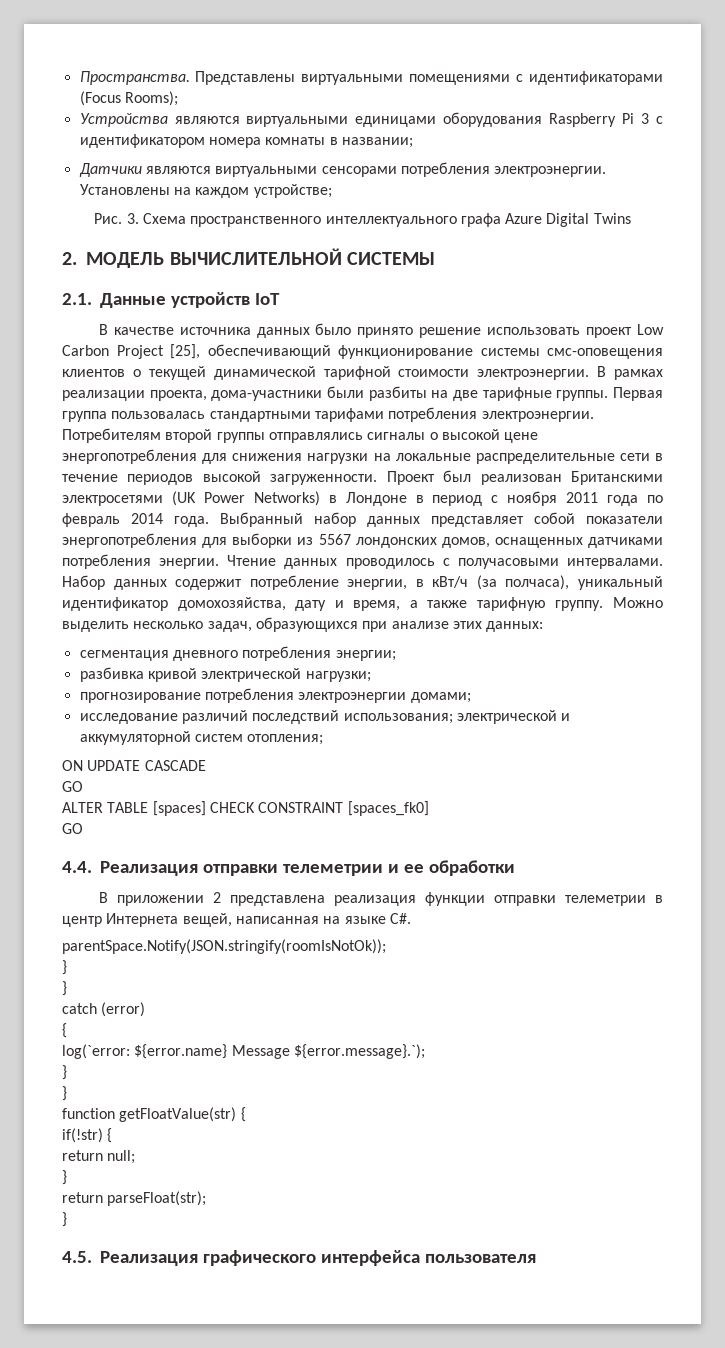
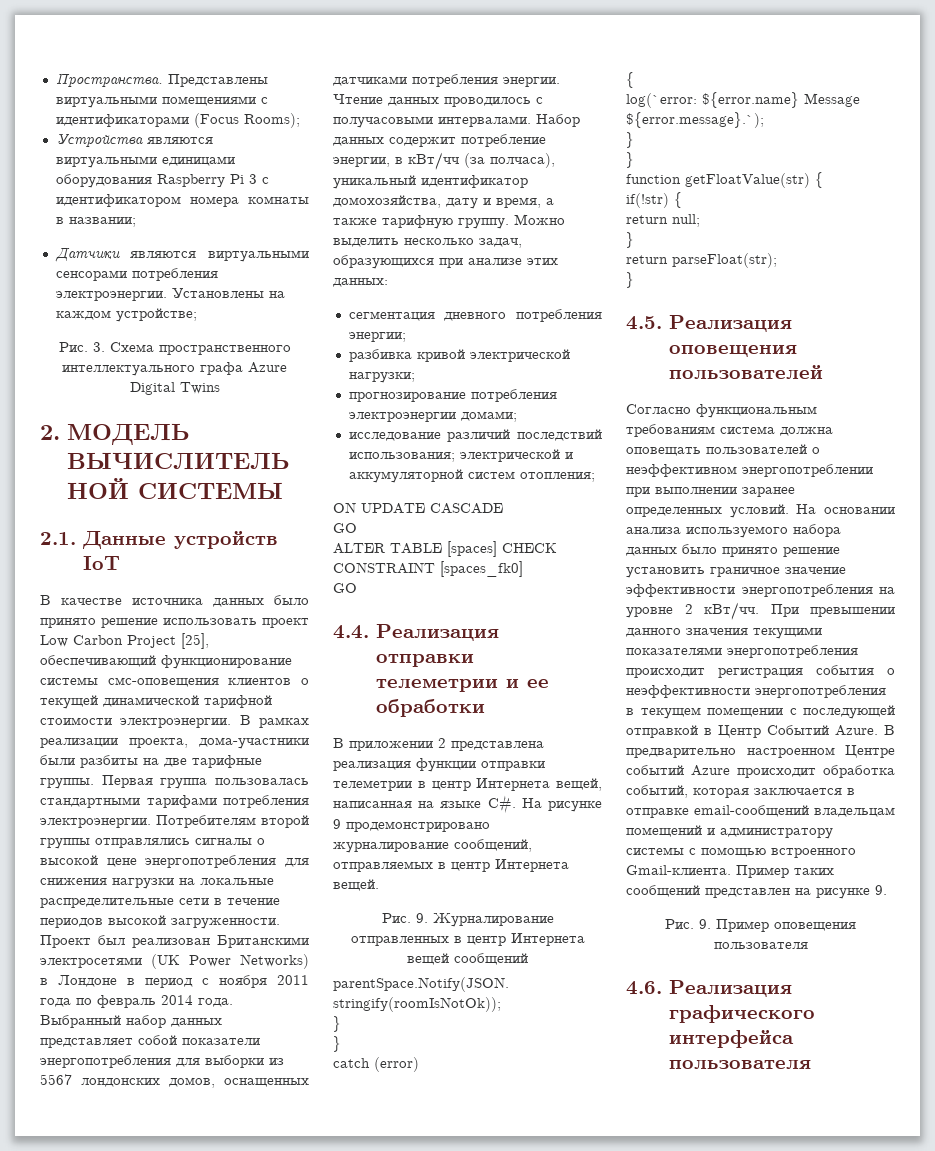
[432,576,469,588] кВт/ч -> [408,152,459,170] кВт/чч
(411, 918) none -> [521,798,602,812] [333,819,490,832] [333,839,532,853] [333,859,569,872] [333,879,379,891] [381,913,554,927] [350,933,585,946] [407,953,528,965] На рисунке 9 продемонстрировано журналирование сообщений, отправляемых в центр Интернета вещей. // Рис. 9. Журналирование отправленных в центр Интернета вещей сообщений
(198, 1258) none -> [669,345,798,357] [669,365,824,379] [626,404,817,418] [626,424,833,437] [626,444,820,456] [626,464,873,477] [626,487,795,497] [626,504,895,518] [626,524,841,538] [626,544,840,557] [626,567,846,578] [626,584,895,597] [626,602,895,620] [626,627,822,639] [626,645,858,658] [626,665,895,678] [626,685,886,698] [626,705,895,719] [626,725,895,738] [626,745,895,758] [626,765,895,778] [626,785,855,798] [626,805,895,818] [626,825,833,839] [626,847,856,858] [626,865,834,878] [626,885,887,899] [665,919,856,932] [713,942,808,949] [626,980,793,997] оповещения пользователей // Согласно функциональным требованиям система должна оповещать пользователей о неэффективном энергопотреблении при выполнении заранее определенных условий. На основании анализа используемого набора данных было принято решение установить граничное значение эффективности энергопотребления на уровне 2 кВт/чч. При превышении данного значения текущими показателями энергопотребления происходит регистрация события о неэффективности энергопотребления в текущем помещении с последующей отправкой в Центр Событий Azure. В предварительно настроенном Центре событий Azure происходит обработка событий, которая заключается в отправке email-сообщений владельцам помещений и администратору системы с помощью встроенного Gmail-клиента. Пример таких сообщений представлен на рисунке 9. // Рис. 9. Пример оповещения пользователя // 4.6. Реализация

